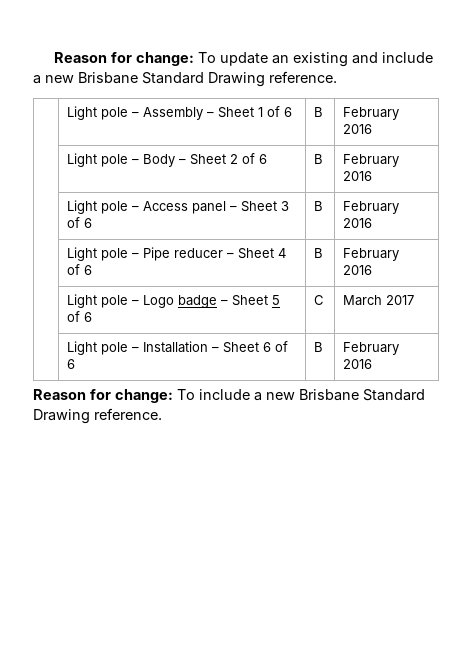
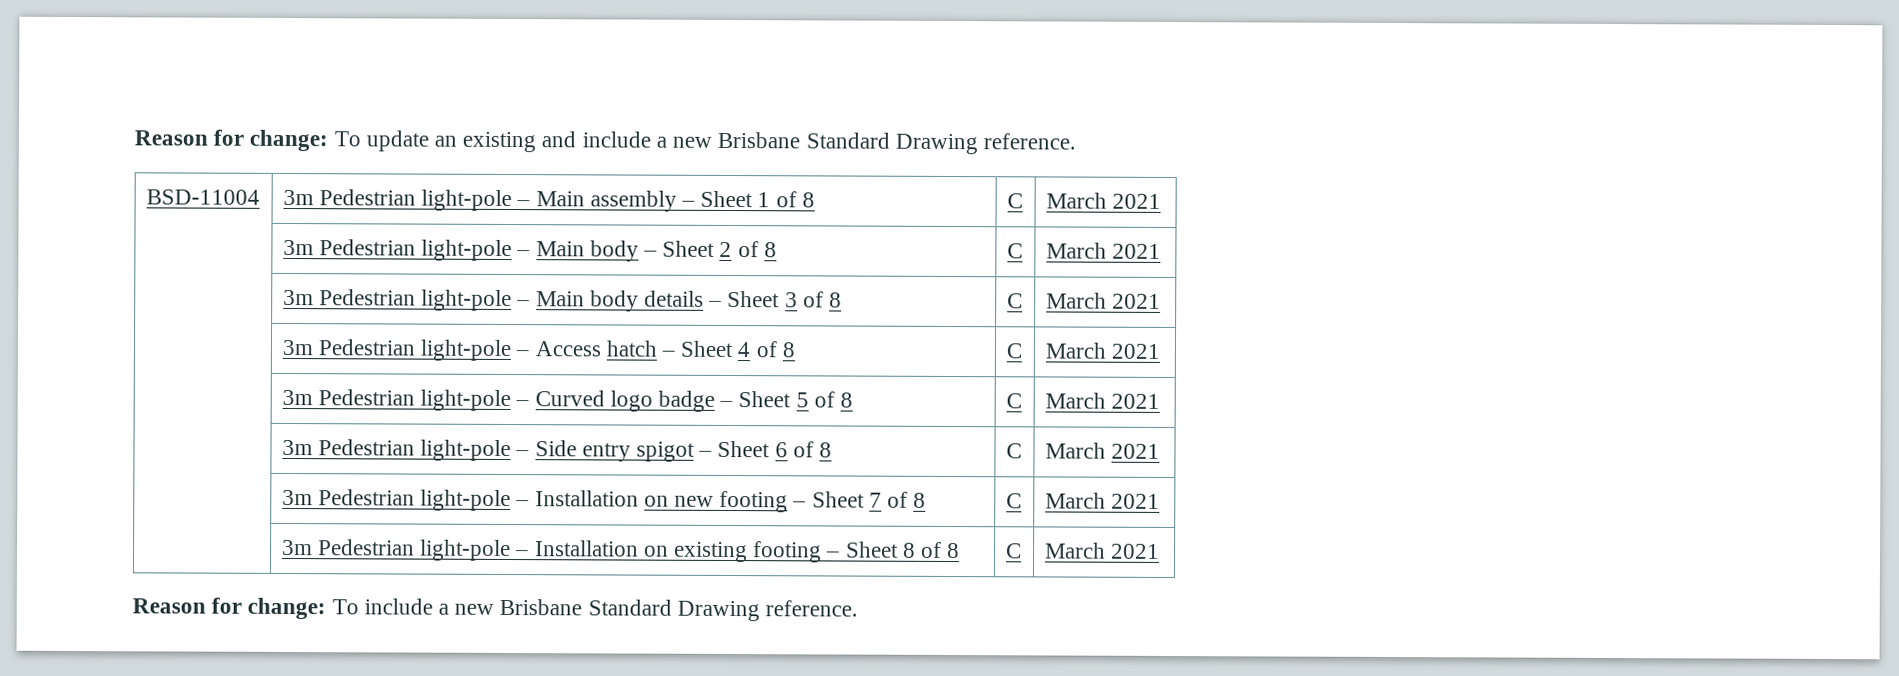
[67,106,293,120] [314,107,324,117] [343,107,400,120] [343,124,373,134] [67,153,268,167] [314,154,324,164] [343,154,400,167] [343,171,373,181] [67,200,290,214] [67,217,93,228] [314,201,324,211] [343,201,400,214] [343,218,373,228] [67,247,287,261] [67,264,93,275] [314,248,324,258] [343,248,400,261] [343,265,373,275] [67,294,175,308] | Light pole – Assembly – Sheet 1 of 6 | B | February 2016 // | Light pole – Body – Sheet 2 of 6 | B | February 2016 // | Light pole – Access panel – Sheet 3 of 6 | B | February 2016 // | Light pole – Pipe reducer – Sheet 4 of 6 | B | February 2016 // | Light pole – Logo -> [145,189,260,205] [282,189,815,212] [1006,193,1023,209] [1045,192,1161,209] [282,239,777,262] [1006,243,1023,259] [1045,242,1161,259] [282,289,843,312] [1006,293,1023,309] [1045,292,1161,309] [281,339,795,362] [1005,343,1022,359] [1044,342,1160,359] [281,389,653,412] BSD-11004 | 3m Pedestrian light-pole – Main assembly – Sheet 1 of 8 | C | March 2021 // | 3m Pedestrian light-pole – Main body – Sheet 2 of 8 | C | March 2021 // | 3m Pedestrian light-pole – Main body details – Sheet 3 of 8 | C | March 2021 // | 3m Pedestrian light-pole – Access hatch – Sheet 4 of 8 | C | March 2021 // | 3m Pedestrian light-pole – Curved logo
[84,312,93,322] [314,295,325,305] [343,295,415,306] [67,341,289,355] [67,359,76,369] [314,342,324,352] [343,342,400,355] [343,359,373,369] 6 | C | March 2017 // | Light pole – Installation – Sheet 6 of 6 | B | February 2016 -> [840,392,854,408] [1005,393,1022,409] [1044,392,1160,409] [281,439,833,462] [1005,443,1022,459] [1044,442,1160,459] [281,489,927,513] [1005,493,1022,509] [1044,492,1160,509] [281,539,961,563] [1005,543,1022,559] [1044,542,1160,559] 8 | C | March 2021 // | 3m Pedestrian light-pole – Side entry spigot – Sheet 6 of 8 | C | March 2021 // | 3m Pedestrian light-pole – Installation on new footing – Sheet 7 of 8 | C | March 2021 // | 3m Pedestrian light-pole – Installation on existing footing – Sheet 8 of 8 | C | March 2021

